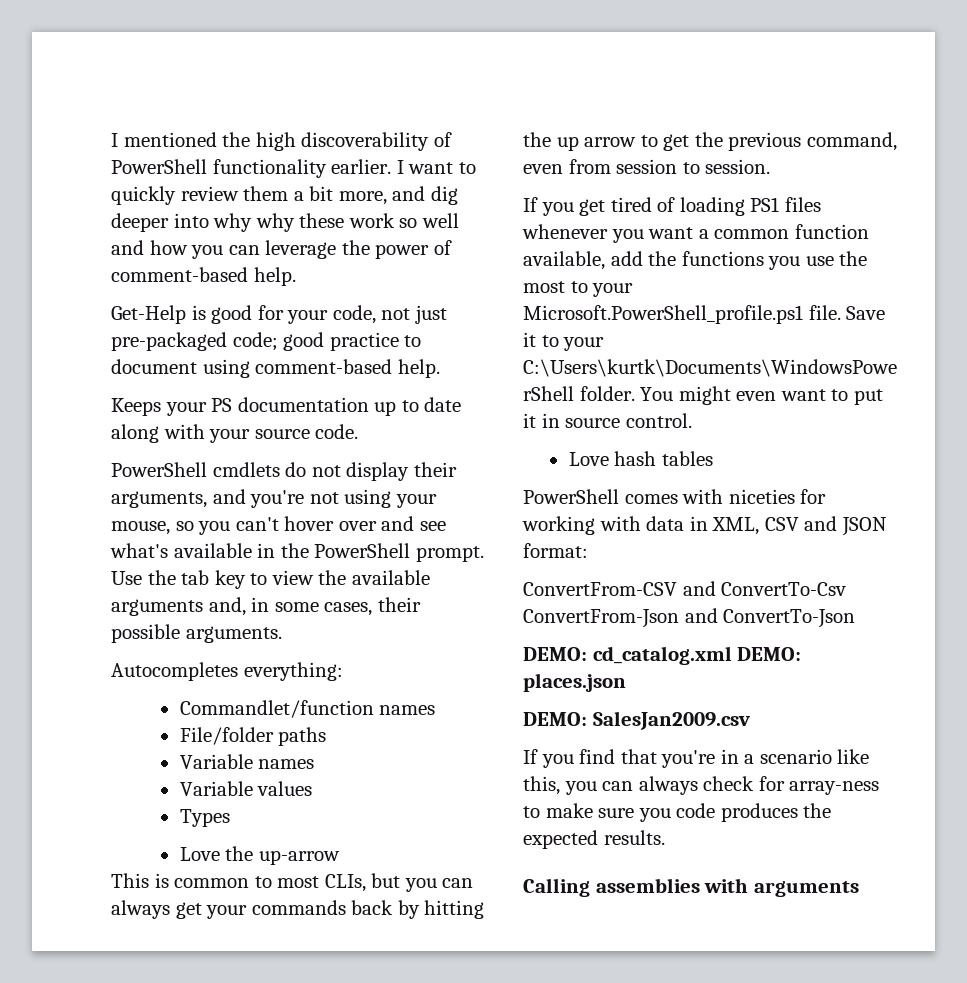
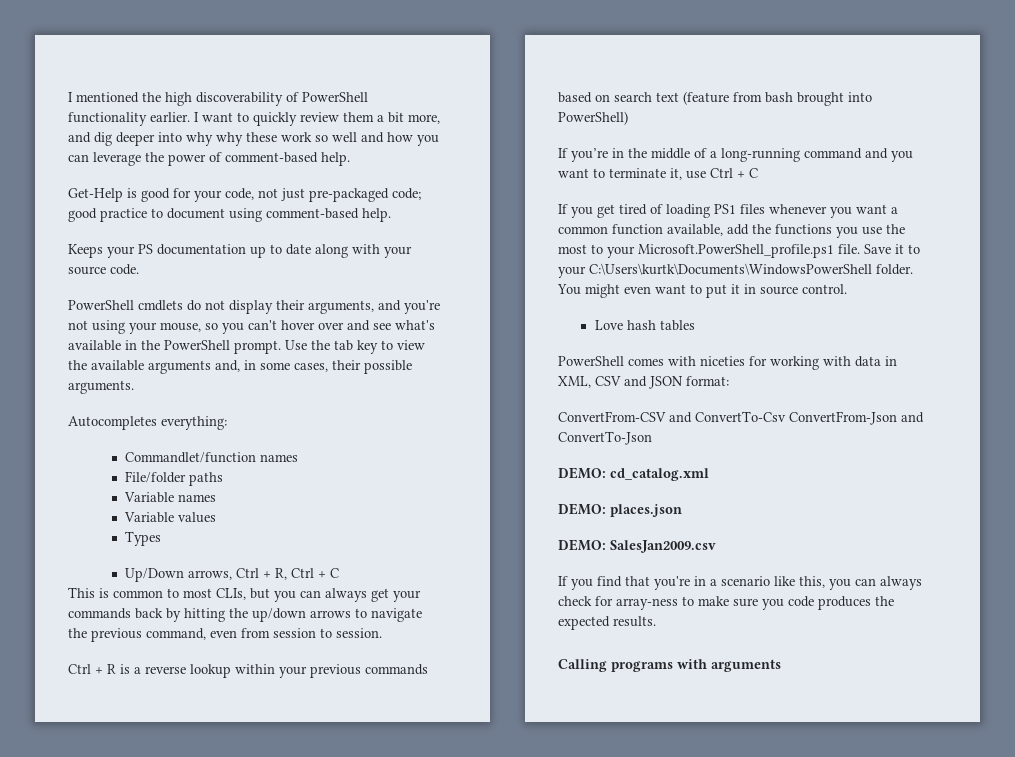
[179,846,340,865] Love the up-arrow -> [125,568,340,582] Up/Down arrows, Ctrl + R, Ctrl + C
[556,134,690,151] up arrow to get -> [252,608,422,622] up/down arrows to navigate
(771, 166) none -> [68,664,428,678] [558,91,872,106] [558,111,628,125] [558,148,913,162] [558,168,758,180] // Ctrl + R is a reverse lookup within your previous commands based on search text (feature from bash brought into PowerShell) // If you’re in the middle of a long-running command and you want to terminate it, use Ctrl + C
(732, 655) none -> (709, 474) //
[595,878,700,893] assemblies -> [611,661,673,672] programs

